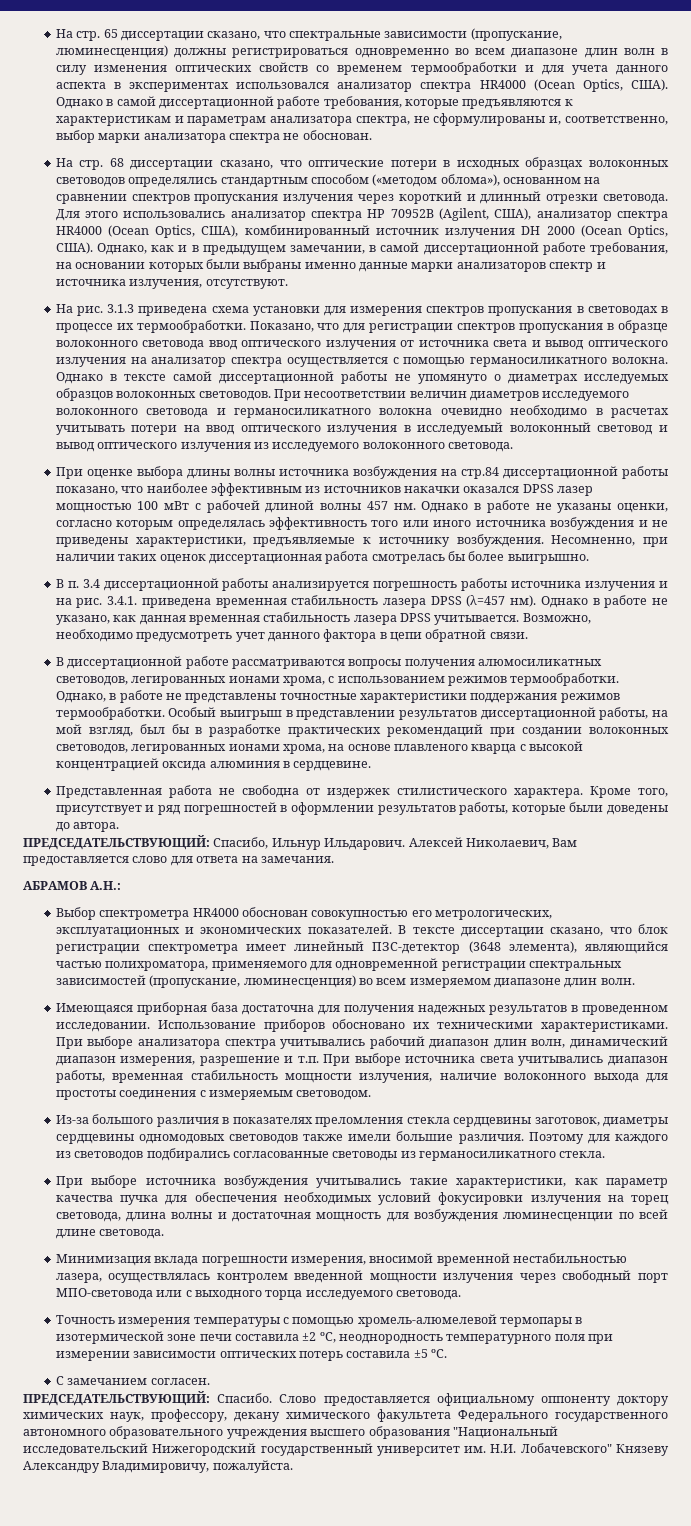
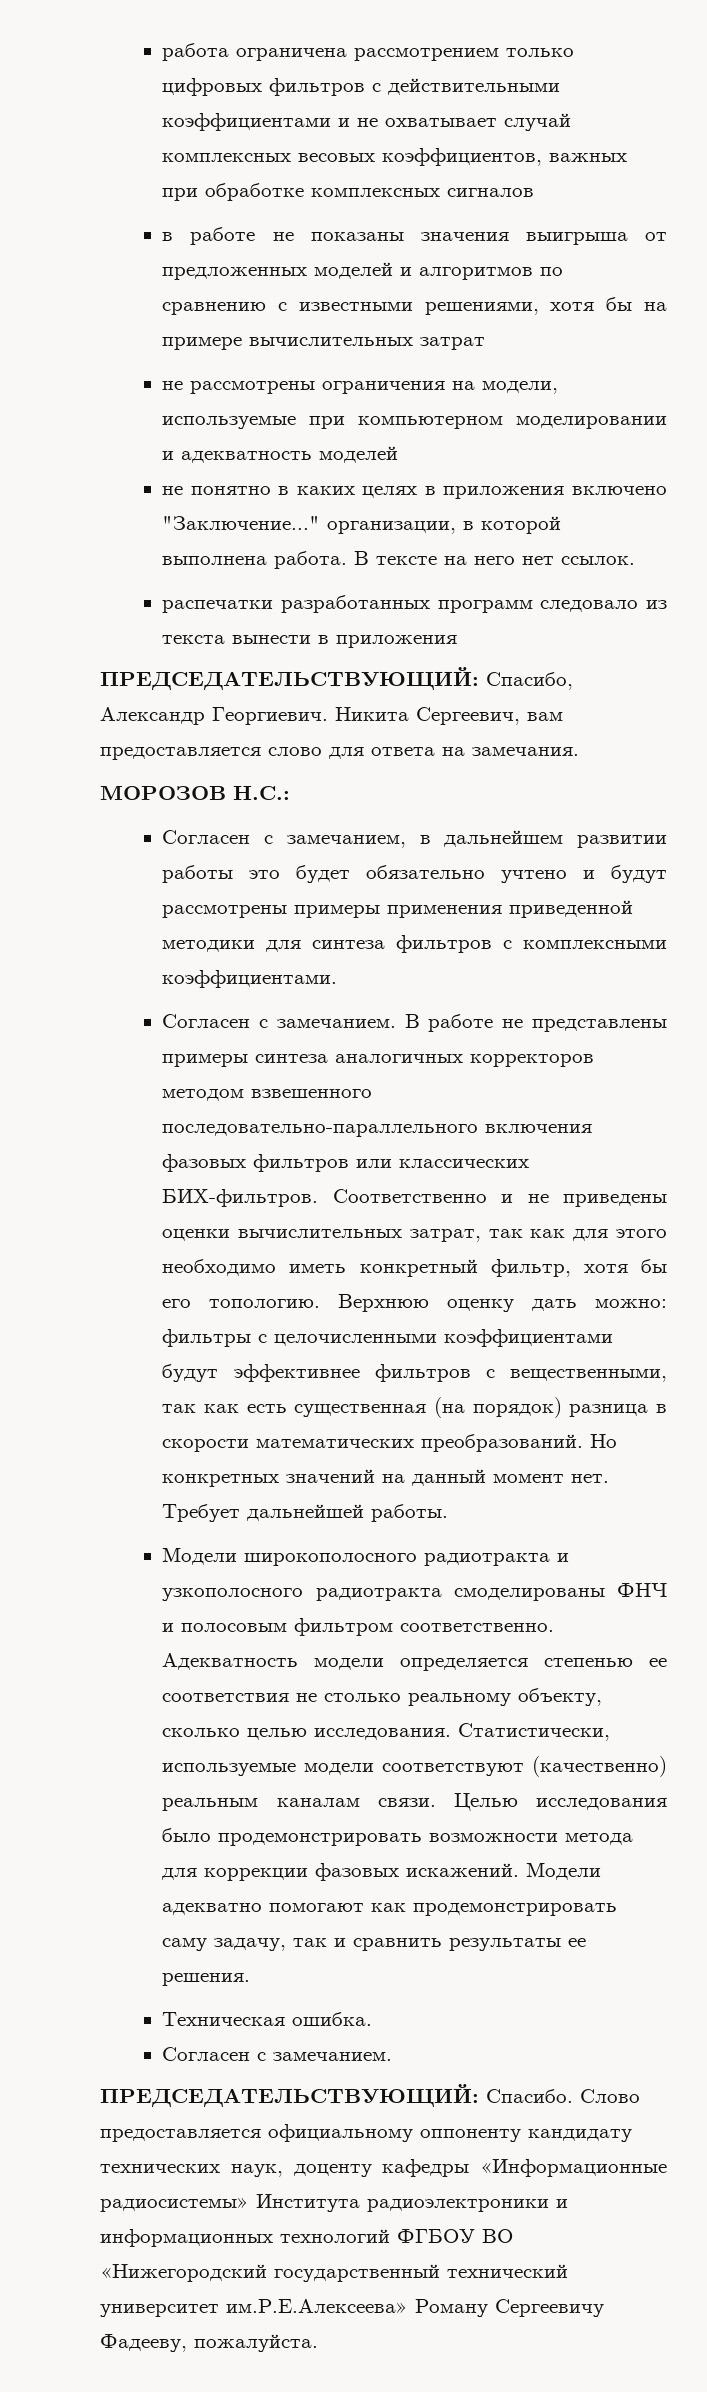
[55,28,562,41] [55,45,669,58] [55,62,668,75] [55,79,668,92] [55,96,573,109] [55,113,668,126] [55,130,372,143] [55,157,669,170] [55,174,601,187] [55,191,668,204] [55,208,668,221] [55,225,668,238] [55,242,668,255] [55,259,606,272] [55,279,288,289] [55,304,668,316] [55,320,668,333] [55,340,669,350] [55,357,668,367] [55,371,669,384] [55,388,630,401] [55,405,669,418] [55,422,669,435] [55,442,514,452] [55,466,669,479] [55,483,594,496] [55,500,668,513] [55,517,668,530] [55,534,668,547] [55,551,589,564] [55,578,668,591] [55,595,668,608] [55,612,591,625] [55,629,528,642] [55,656,603,669] [55,673,620,686] [55,690,620,703] [55,707,668,720] [55,724,669,737] [55,741,584,754] [55,758,372,771] [55,785,668,798] [55,802,668,815] [55,822,120,832] [23,835,578,850] На стр. 65 диссертации сказано, что спектральные зависимости (пропускание, люминесценция) должны регистрироваться одновременно во всем диапазоне длин волн в силу изменения оптических свойств со временем термообработки и для учета данного аспекта в экспериментах использовался анализатор спектра HR4000 (Ocean Optics, США). Однако в самой диссертационной работе требования, которые предъявляются к характеристикам и параметрам анализатора спектра, не сформулированы и, соответственно, выбор марки анализатора спектра не обоснован. // На стр. 68 диссертации сказано, что оптические потери в исходных образцах волоконных световодов определялись стандартным способом («методом облома»), основанном на сравнении спектров пропускания излучения через короткий и длинный отрезки световода. Для этого использовались анализатор спектра HP 70952B (Agilent, США), анализатор спектра HR4000 (Ocean Optics, США), комбинированный источник излучения DH 2000 (Ocean Optics, США). Однако, как и в предыдущем замечании, в самой диссертационной работе требования, на основании которых были выбраны именно данные марки анализаторов спектр и источника излучения, отсутствуют. // На рис. 3.1.3 приведена схема установки для измерения спектров пропускания в световодах в процессе их термообработки. Показано, что для регистрации спектров пропускания в образце волоконного световода ввод оптического излучения от источника света и вывод оптического излучения на анализатор спектра осуществляется с помощью германосиликатного волокна. Однако в тексте самой диссертационной работы не упомянуто о диаметрах исследуемых образцов волоконных световодов. При несоответствии величин диаметров исследуемого волоконного световода и германосиликатного волокна очевидно необходимо в расчетах учитывать потери на ввод оптического излучения в исследуемый волоконный световод и вывод оптического излучения из исследуемого волоконного световода. // При оценке выбора длины волны источника возбуждения на стр.84 диссертационной работы показано, что наиболее эффективным из источников накачки оказался DPSS лазер мощностью 100 мВт с рабочей длиной волны 457 нм. Однако в работе не указаны оценки, согласно которым определялась эффективность того или иного источника возбуждения и не приведены характеристики, предъявляемые к источнику возбуждения. Несомненно, при наличии таких оценок диссертационная работа смотрелась бы более выигрышно. // В п. 3.4 диссертационной работы анализируется погрешность работы источника излучения и на рис. 3.4.1. приведена временная стабильность лазера DPSS (λ=457 нм). Однако в работе не указано, как данная временная стабильность лазера DPSS учитывается. Возможно, необходимо предусмотреть учет данного фактора в цепи обратной связи. // В диссертационной работе рассматриваются вопросы получения алюмосиликатных световодов, легированных ионами хрома, с использованием режимов термообработки. Однако, в работе не представлены точностные характеристики поддержания режимов термообработки. Особый выигрыш в представлении результатов диссертационной работы, на мой взгляд, был бы в разработке практических рекомендаций при создании волоконных световодов, легированных ионами хрома, на основе плавленого кварца с высокой концентрацией оксида алюминия в сердцевине. // Представленная работа не свободна от издержек стилистического характера. Кроме того, присутствует и ряд погрешностей в оформлении результатов работы, которые были доведены до автора. // ПРЕДСЕДАТЕЛЬСТВУЮЩИЙ: Спасибо, Ильнур Ильдарович. Алексей Николаевич, Вам -> [162,43,575,61] [162,78,561,96] [162,113,572,131] [162,148,628,166] [162,183,535,201] [162,227,668,245] [162,262,564,280] [162,297,667,315] [162,337,486,350] [162,381,559,394] [162,416,667,429] [162,446,399,463] [162,486,667,499] [162,516,562,534] [162,551,636,569] [162,595,667,613] [162,635,458,648] [100,667,573,690] [100,707,563,725] работа ограничена рассмотрением только цифровых фильтров с действительными коэффициентами и не охватывает случай комплексных весовых коэффициентов, важных при обработке комплексных сигналов // в работе не показаны значения выигрыша от предложенных моделей и алгоритмов по сравнению с известными решениями, хотя бы на примере вычислительных затрат // не рассмотрены ограничения на модели, используемые при компьютерном моделировании и адекватность моделей // не понятно в каких целях в приложения включено "Заключение..." организации, в которой выполнена работа. В тексте на него нет ссылок. // распечатки разработанных программ следовало из текста вынести в приложения // ПРЕДСЕДАТЕЛЬСТВУЮЩИЙ: Спасибо, Александр Георгиевич. Никита Сергеевич, вам
[23,881,122,890] [55,907,553,920] [55,924,668,937] [55,941,668,954] [55,958,623,971] [55,975,635,988] [55,1002,668,1015] [55,1019,668,1032] [55,1036,668,1049] [55,1053,669,1066] [55,1070,668,1083] [55,1090,372,1100] [55,1114,668,1127] [55,1131,668,1144] [55,1148,606,1161] [55,1175,668,1188] [55,1192,669,1205] [55,1209,668,1222] [55,1229,165,1239] [55,1253,628,1266] [55,1270,668,1283] [55,1288,462,1300] [55,1314,583,1327] [55,1331,614,1344] [55,1349,448,1361] [55,1376,210,1385] АБРАМОВ А.Н.: // Выбор спектрометра HR4000 обоснован совокупностью его метрологических, эксплуатационных и экономических показателей. В тексте диссертации сказано, что блок регистрации спектрометра имеет линейный ПЗС-детектор (3648 элемента), являющийся частью полихроматора, применяемого для одновременной регистрации спектральных зависимостей (пропускание, люминесценция) во всем измеряемом диапазоне длин волн. // Имеющаяся приборная база достаточна для получения надежных результатов в проведенном исследовании. Использование приборов обосновано их техническими характеристиками. При выборе анализатора спектра учитывались рабочий диапазон длин волн, динамический диапазон измерения, разрешение и т.п. При выборе источника света учитывались диапазон работы, временная стабильность мощности излучения, наличие волоконного выхода для простоты соединения с измеряемым световодом. // Из-за большого различия в показателях преломления стекла сердцевины заготовок, диаметры сердцевины одномодовых световодов также имели большие различия. Поэтому для каждого из световодов подбирались согласованные световоды из германосиликатного стекла. // При выборе источника возбуждения учитывались такие характеристики, как параметр качества пучка для обеспечения необходимых условий фокусировки излучения на торец световода, длина волны и достаточная мощность для возбуждения люминесценции по всей длине световода. // Минимизация вклада погрешности измерения, вносимой временной нестабильностью лазера, осуществлялась контролем введенной мощности излучения через свободный порт МПО-световода или с выходного торца исследуемого световода. // Точность измерения температуры с помощью хромель-алюмелевой термопары в изотермической зоне печи составила ±2 ºС, неоднородность температурного поля при измерении зависимости оптических потерь составила ±5 ºC. // С замечанием согласен. -> [100,785,290,800] [162,830,668,848] [162,865,667,883] [162,900,634,918] [162,935,667,953] [162,970,338,988] [162,1014,667,1032] [162,1054,595,1067] [162,1089,373,1101] [162,1124,593,1137] [162,1154,530,1172] [162,1189,667,1207] [162,1229,667,1242] [162,1259,667,1277] [162,1294,667,1312] [162,1329,614,1347] [162,1364,667,1382] [162,1397,667,1418] [162,1434,618,1452] [162,1469,610,1487] [162,1504,449,1522] [162,1547,570,1566] [162,1583,667,1601] [162,1618,555,1636] [162,1653,667,1671] [162,1688,603,1706] [162,1723,611,1741] [162,1756,667,1777] [162,1793,667,1811] [162,1828,634,1846] [162,1862,602,1881] [162,1903,618,1916] [162,1938,587,1951] [162,1973,251,1986] [162,2012,373,2026] [162,2047,393,2061] МОРОЗОВ Н.С.: // Согласен с замечанием, в дальнейшем развитии работы это будет обязательно учтено и будут рассмотрены примеры применения приведенной методики для синтеза фильтров с комплексными коэффициентами. // Согласен с замечанием. В работе не представлены примеры синтеза аналогичных корректоров методом взвешенного последовательно-параллельного включения фазовых фильтров или классических БИХ-фильтров. Соответственно и не приведены оценки вычислительных затрат, так как для этого необходимо иметь конкретный фильтр, хотя бы его топологию. Верхнюю оценку дать можно: фильтры с целочисленными коэффициентами будут эффективнее фильтров с вещественными, так как есть существенная (на порядок) разница в скорости математических преобразований. Но конкретных значений на данный момент нет. Требует дальнейшей работы. // Модели широкополосного радиотракта и узкополосного радиотракта смоделированы ФНЧ и полосовым фильтром соответственно. Адекватность модели определяется степенью ее соответствия не столько реальному объекту, сколько целью исследования. Статистически, используемые модели соответствуют (качественно) реальным каналам связи. Целью исследования было продемонстрировать возможности метода для коррекции фазовых искажений. Модели адекватно помогают как продемонстрировать саму задачу, так и сравнить результаты ее решения. // Техническая ошибка. // Согласен с замечанием.
[617,1396,669,1406] [23,1409,668,1422] [23,1426,558,1439] [23,1443,669,1456] [23,1461,210,1473] доктору химических наук, профессору, декану химического факультета Федерального государственного автономного образовательного учреждения высшего образования "Национальный исследовательский Нижегородский государственный университет им. Н.И. Лобачевского" Князеву Александру Владимировичу, -> [528,2129,632,2142] [100,2159,667,2177] [100,2194,568,2212] [100,2229,513,2247] [100,2264,568,2282] [100,2299,604,2317] [100,2334,187,2352] кандидату технических наук, доценту кафедры «Информационные радиосистемы» Института радиоэлектроники и информационных технологий ФГБОУ ВО «Нижегородский государственный технический университет им.Р.Е.Алексеева» Роману Сергеевичу Фадееву,

